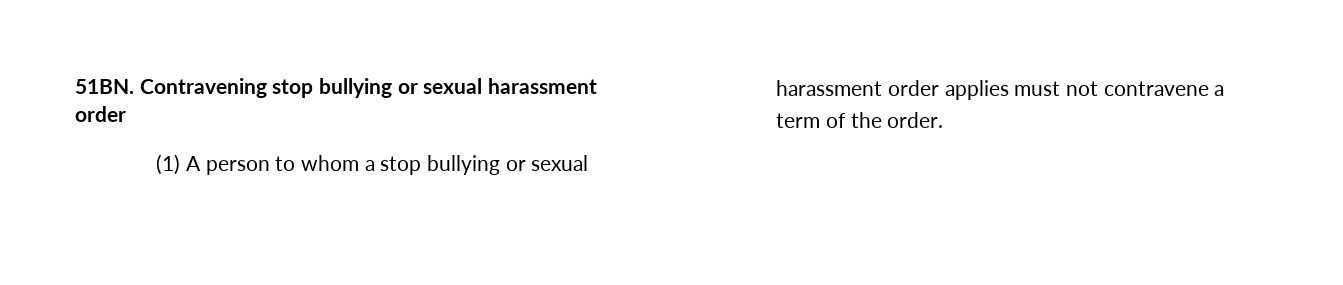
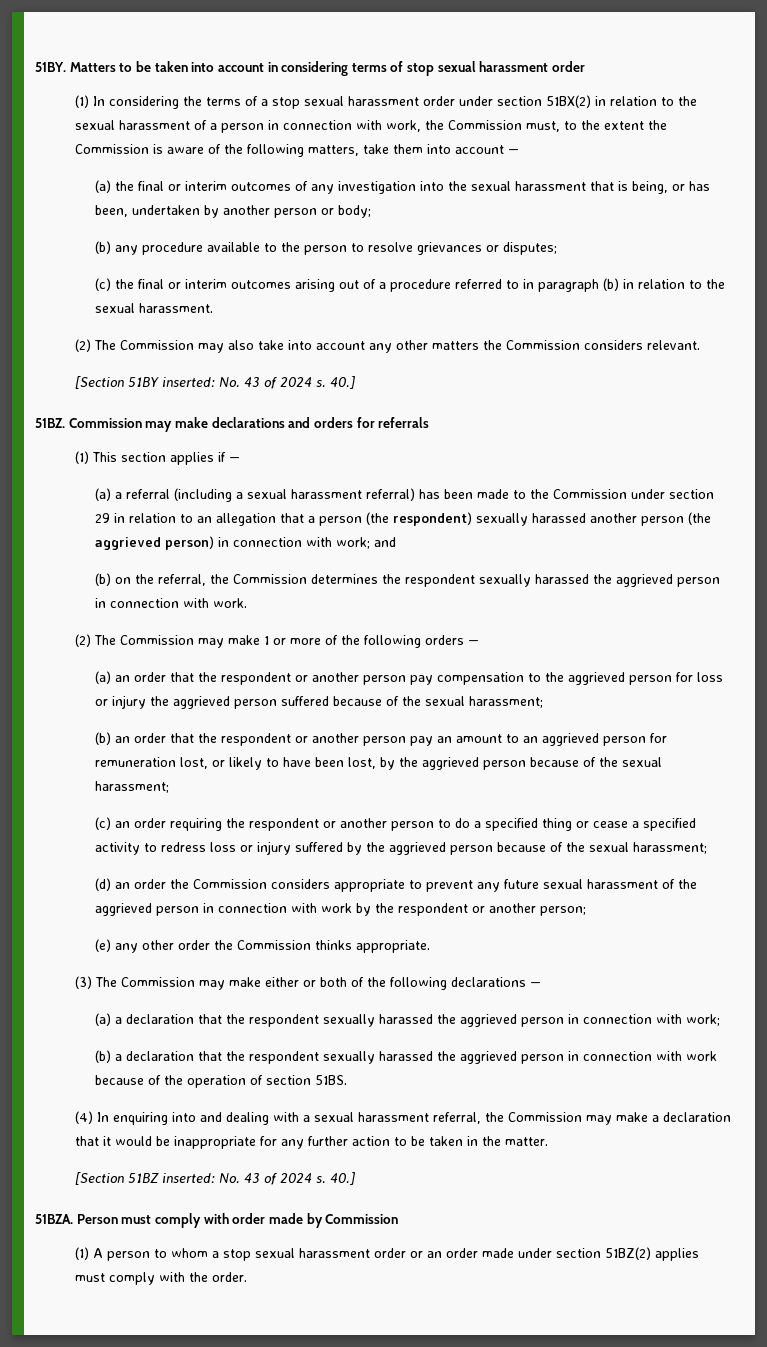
[75,78,598,98] [75,106,126,122] 51BN. Contravening stop bullying or sexual harassment order -> [35,61,586,76] [74,95,697,109] [74,120,667,133] [74,144,519,157] [94,180,710,194] [94,205,371,218] [94,241,557,255] [94,278,725,292] [94,303,213,313] [74,339,700,353] [74,376,355,389] [35,417,430,432] [74,451,240,465] [94,488,714,502] [94,512,711,526] [94,536,396,550] [94,573,720,587] [94,598,247,608] [74,634,479,648] [94,671,723,685] [94,695,543,709] [94,732,667,746] [94,757,662,770] [94,781,169,793] [94,817,696,831] [94,841,707,855] [94,878,697,892] [94,903,586,916] [94,939,430,953] [74,976,541,990] [94,1013,720,1027] [94,1050,717,1064] [94,1075,347,1088] [74,1111,731,1125] [74,1136,548,1149] [74,1172,355,1185] [35,1213,399,1228] 51BY. Matters to be taken into account in considering terms of stop sexual harassment order // (1) In considering the terms of a stop sexual harassment order under section 51BX(2) in relation to the sexual harassment of a person in connection with work, the Commission must, to the extent the Commission is aware of the following matters, take them into account — // (a) the final or interim outcomes of any investigation into the sexual harassment that is being, or has been, undertaken by another person or body; // (b) any procedure available to the person to resolve grievances or disputes; // (c) the final or interim outcomes arising out of a procedure referred to in paragraph (b) in relation to the sexual harassment. // (2) The Commission may also take into account any other matters the Commission considers relevant. // [Section 51BY inserted: No. 43 of 2024 s. 40.] // 51BZ. Commission may make declarations and orders for referrals // (1) This section applies if — // (a) a referral (including a sexual harassment referral) has been made to the Commission under section 29 in relation to an allegation that a person (the respondent) sexually harassed another person (the aggrieved person) in connection with work; and // (b) on the referral, the Commission determines the respondent sexually harassed the aggrieved person in connection with work. // (2) The Commission may make 1 or more of the following orders — // (a) an order that the respondent or another person pay compensation to the aggrieved person for loss or injury the aggrieved person suffered because of the sexual harassment; // (b) an order that the respondent or another person pay an amount to an aggrieved person for remuneration lost, or likely to have been lost, by the aggrieved person because of the sexual harassment; // (c) an order requiring the respondent or another person to do a specified thing or cease a specified activity to redress loss or injury suffered by the aggrieved person because of the sexual harassment; // (d) an order the Commission considers appropriate to prevent any future sexual harassment of the aggrieved person in connection with work by the respondent or another person; // (e) any other order the Commission thinks appropriate. // (3) The Commission may make either or both of the following declarations — // (a) a declaration that the respondent sexually harassed the aggrieved person in connection with work; // (b) a declaration that the respondent sexually harassed the aggrieved person in connection with work because of the operation of section 51BS. // (4) In enquiring into and dealing with a sexual harassment referral, the Commission may make a declaration that it would be inappropriate for any further action to be taken in the matter. // [Section 51BZ inserted: No. 43 of 2024 s. 40.] // 51BZA. Person must comply with order made by Commission
[426,155,589,175] [776,80,1225,100] [776,113,846,128] bullying or sexual harassment order applies must not contravene a term of -> [254,1247,699,1261] [74,1272,185,1285] sexual harassment order or an order made under section 51BZ(2) applies must comply with

